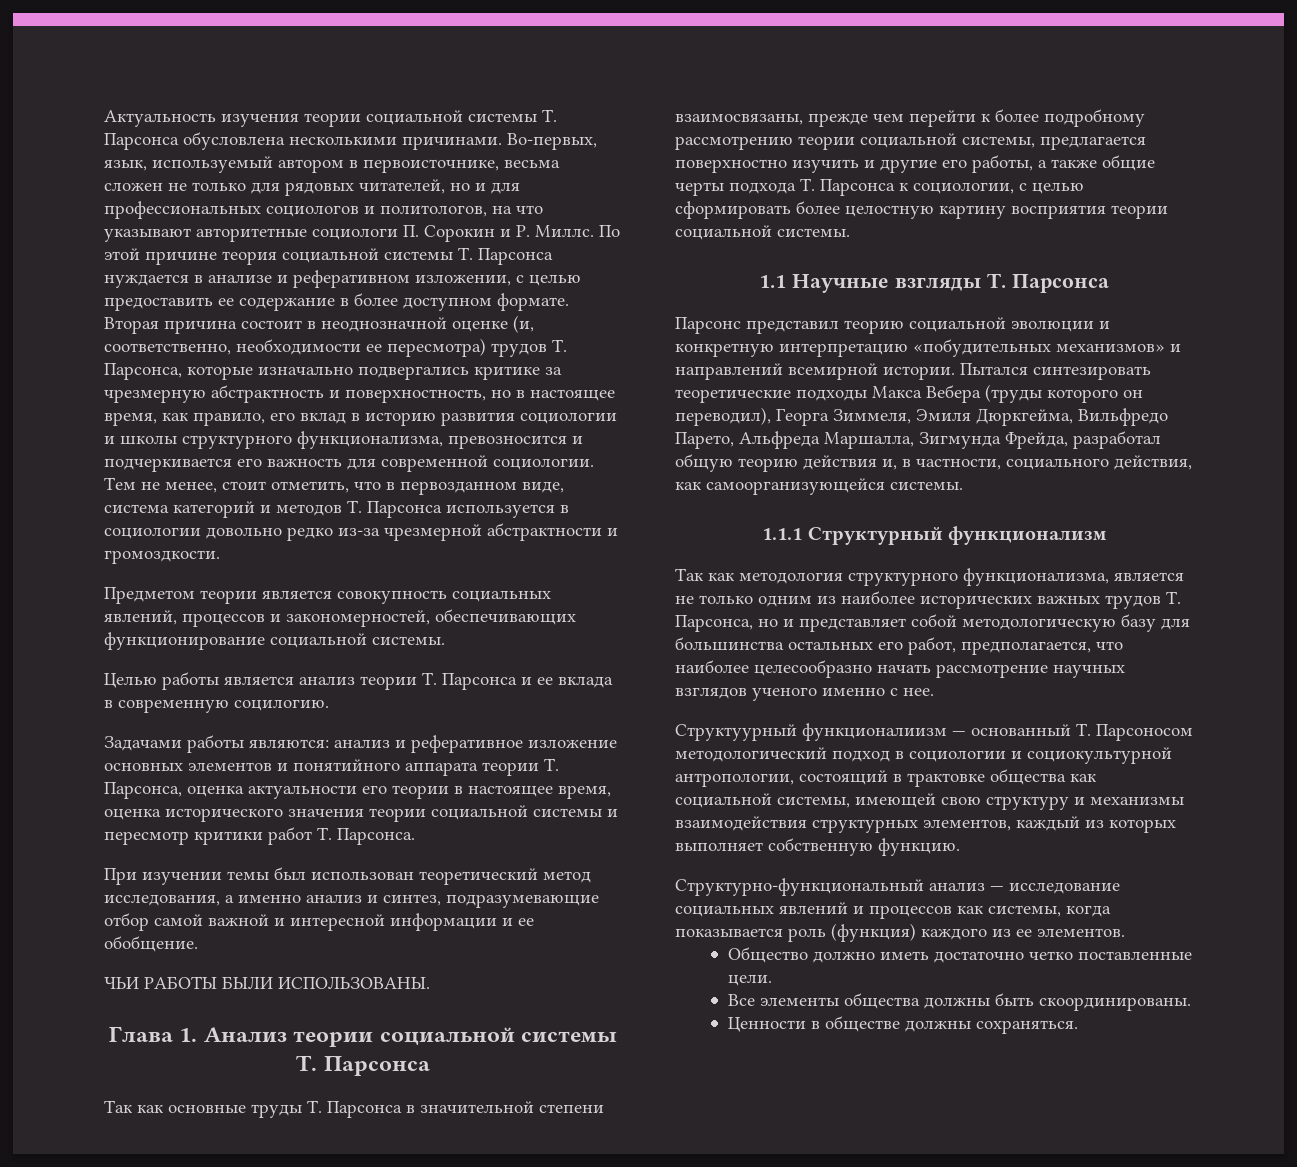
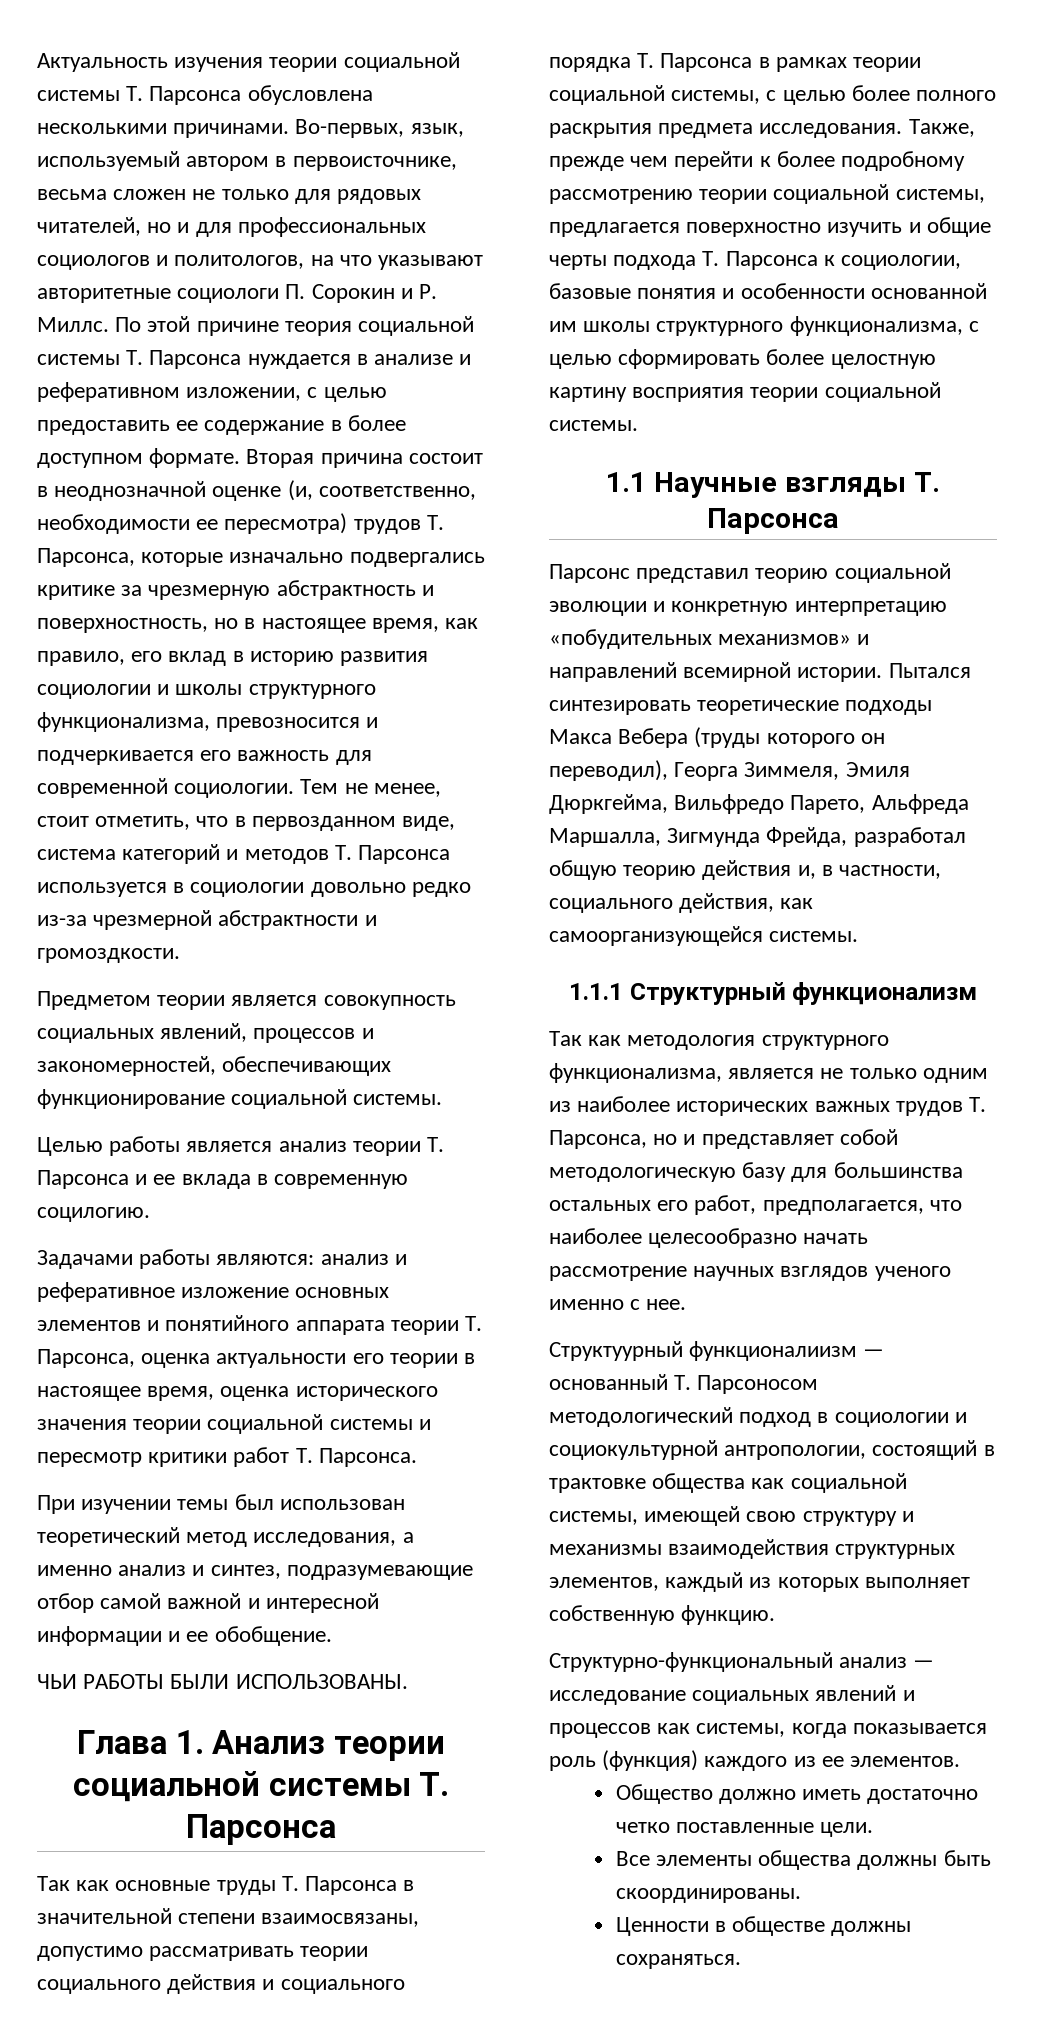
(803, 119) none -> [37,1946,369,1961] [37,1974,405,1994] [549,53,922,72] [549,85,997,105] [549,119,975,138] допустимо рассматривать теории социального действия и социального порядка Т. Парсонса в рамках теории социальной системы, с целью более полного раскрытия предмета исследования. Также,
[880,155,1097,173] другие его работы, а также -> (921, 227) none
(1014, 188) none -> [549,283,987,299] [549,316,963,336] базовые понятия и особенности основанной им школы структурного функционализма,

